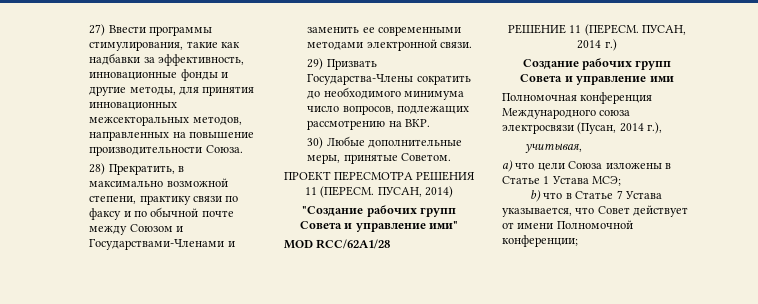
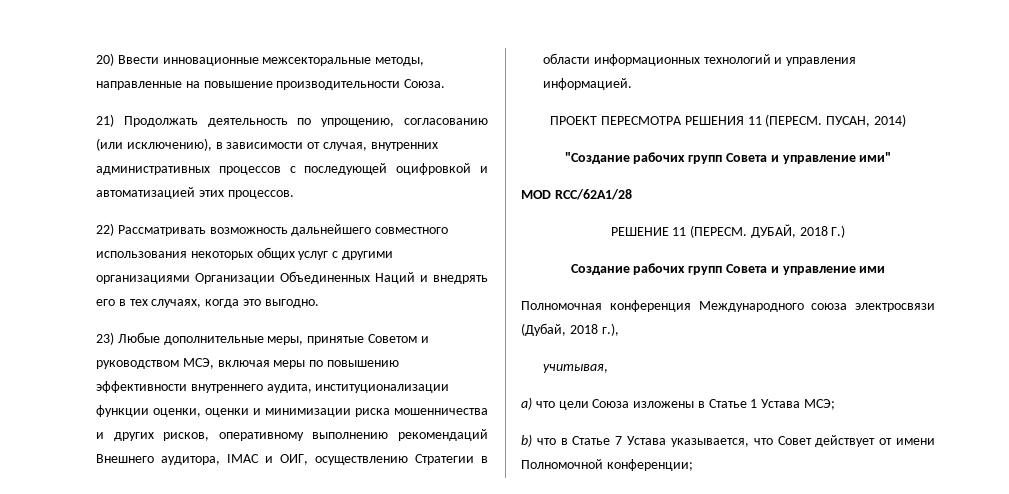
[89,24,212,36] [89,41,240,51] [89,53,244,66] [89,69,228,81] [89,86,255,96] [89,102,178,110] [89,116,242,126] [89,131,254,141] [89,145,243,156] [89,163,184,175] [89,178,228,187] [89,195,239,205] [89,207,234,220] [89,224,183,235] [89,239,235,250] [307,26,461,36] [307,39,472,51] [307,58,377,70] [307,74,471,85] [307,87,464,100] [307,105,469,115] [307,119,430,130] [307,136,462,149] [307,153,451,164] 27) Ввести программы стимулирования, такие как надбавки за эффективность, инновационные фонды и другие методы, для принятия инновационных межсекторальных методов, направленных на повышение производительности Союза. // 28) Прекратить, в максимально возможной степени, практику связи по факсу и по обычной почте между Союзом и Государствами-Членами и заменить ее современными методами электронной связи. // 29) Призвать Государства-Члены сократить до необходимого минимума число вопросов, подлежащих рассмотрению на ВКР. // 30) Любые дополнительные меры, принятые Советом. -> [96,53,425,66] [96,79,446,90] [96,114,488,127] [96,138,438,151] [96,163,489,175] [96,187,294,199] [96,223,449,236] [96,247,393,260] [96,271,489,284] [96,299,319,308] [96,332,429,345] [96,358,399,369] [96,381,450,393] [96,405,488,417] [96,429,488,441] [96,454,488,465] [543,53,857,66] [543,78,633,90] 20) Ввести инновационные межсекторальные методы, направленные на повышение производительности Союза. // 21) Продолжать деятельность по упрощению, согласованию (или исключению), в зависимости от случая, внутренних административных процессов с последующей оцифровкой и автоматизацией этих процессов. // 22) Рассматривать возможность дальнейшего совместного использования некоторых общих услуг с другими организациями Организации Объединенных Наций и внедрять его в тех случаях, когда это выгодно. // 23) Любые дополнительные меры, принятые Советом и руководством МСЭ, включая меры по повышению эффективности внутреннего аудита, институционализации функции оценки, оценки и минимизации риска мошенничества и других рисков, оперативному выполнению рекомендаций Внешнего аудитора, IMAC и ОИГ, осуществлению Стратегии в области информационных технологий и управления информацией.
[642,25,687,35] [577,39,617,51] ПУСАН, 2014 г.) -> [750,224,846,238] ДУБАЙ, 2018 Г.)
[577,122,644,134] (Пусан, 2014 -> [521,323,598,336] (Дубай, 2018

